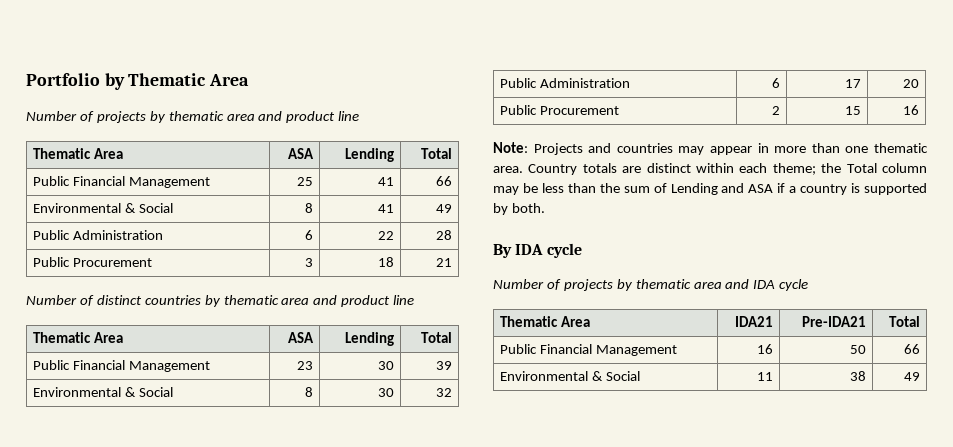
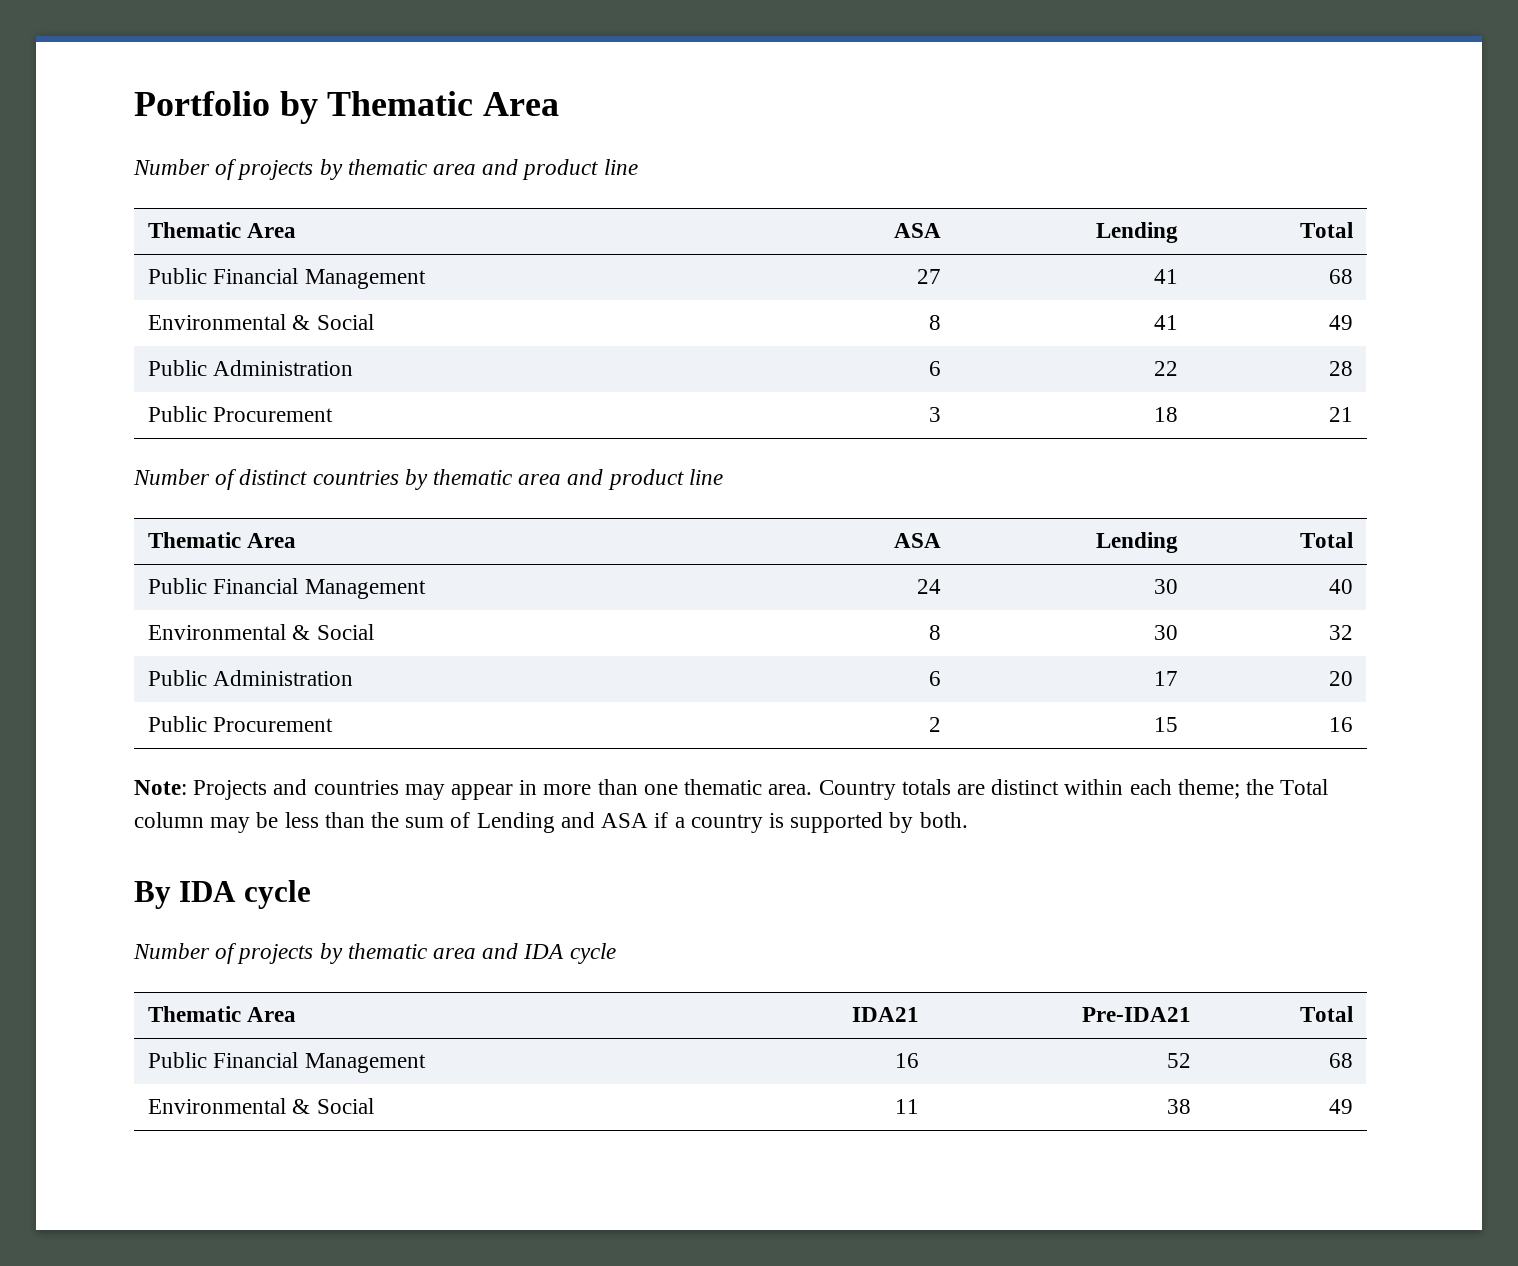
[296,177,313,186] [377,177,394,186] [435,176,452,186] 25 | 41 | 66 -> [916,269,941,284] [1153,269,1178,284] [1328,269,1353,284] 27 | 41 | 68
[296,361,313,370] [377,361,394,370] [435,361,452,370] 23 | 30 | 39 -> [916,579,941,594] [1153,579,1178,594] [1328,579,1353,594] 24 | 30 | 40
[849,345,866,354] [903,344,920,354] 50 | 66 -> [1166,1053,1191,1068] [1328,1053,1353,1068] 52 | 68

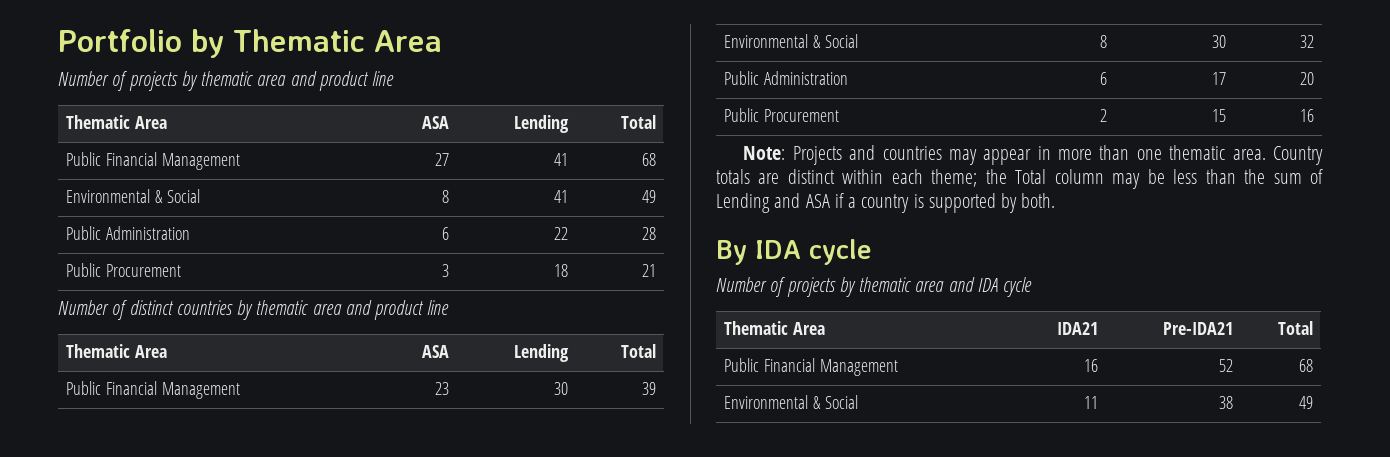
[916,579,941,594] [1153,579,1178,594] [1328,579,1353,594] 24 | 30 | 40 -> [434,382,449,395] [553,382,568,395] [641,382,656,395] 23 | 30 | 39

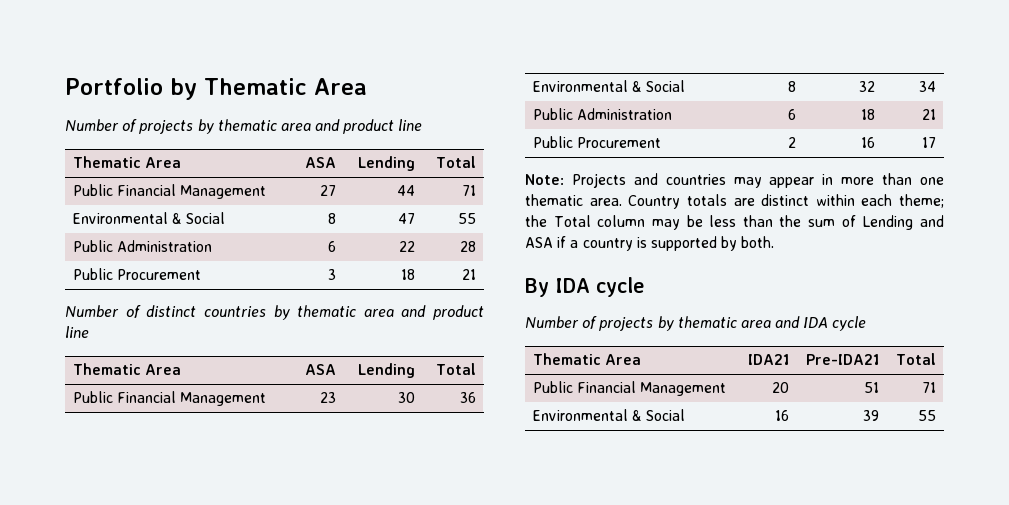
[553,153,568,166] [641,153,656,166] [66,189,200,203] [441,190,449,203] [553,190,568,203] [641,190,656,203] 41 | 68 // Environmental & Social | 8 | 41 | 49 -> [397,185,416,196] [462,185,477,196] [72,212,226,224] [328,213,337,224] [398,213,416,224] [458,213,477,224] 44 | 71 // Environmental & Social | 8 | 47 | 55
[641,382,656,395] [724,34,858,48] [1099,35,1107,48] [1211,35,1226,48] [1299,35,1314,48] [724,71,848,85] [1099,72,1107,85] [1211,72,1226,85] [1299,72,1314,85] 39 // Environmental & Social | 8 | 30 | 32 // Public Administration | 6 | 17 | 20 -> [460,392,477,403] [532,80,686,92] [788,81,797,92] [859,81,876,92] [919,81,937,92] [532,108,672,120] [788,109,797,120] [861,109,876,120] [922,109,937,120] 36 // Environmental & Social | 8 | 32 | 34 // Public Administration | 6 | 18 | 21
[1211,109,1226,122] [1299,109,1314,122] 15 | 16 -> [861,137,876,148] [922,137,937,148] 16 | 17
[1083,359,1098,372] [1218,359,1233,372] [1298,359,1313,372] [724,395,858,409] [1083,396,1098,409] [1218,396,1233,409] [1298,396,1313,409] 16 | 52 | 68 // Environmental & Social | 11 | 38 | 49 -> [772,382,790,393] [864,382,880,393] [922,382,937,393] [532,409,686,421] [775,410,790,421] [863,410,880,421] [918,410,937,421] 20 | 51 | 71 // Environmental & Social | 16 | 39 | 55

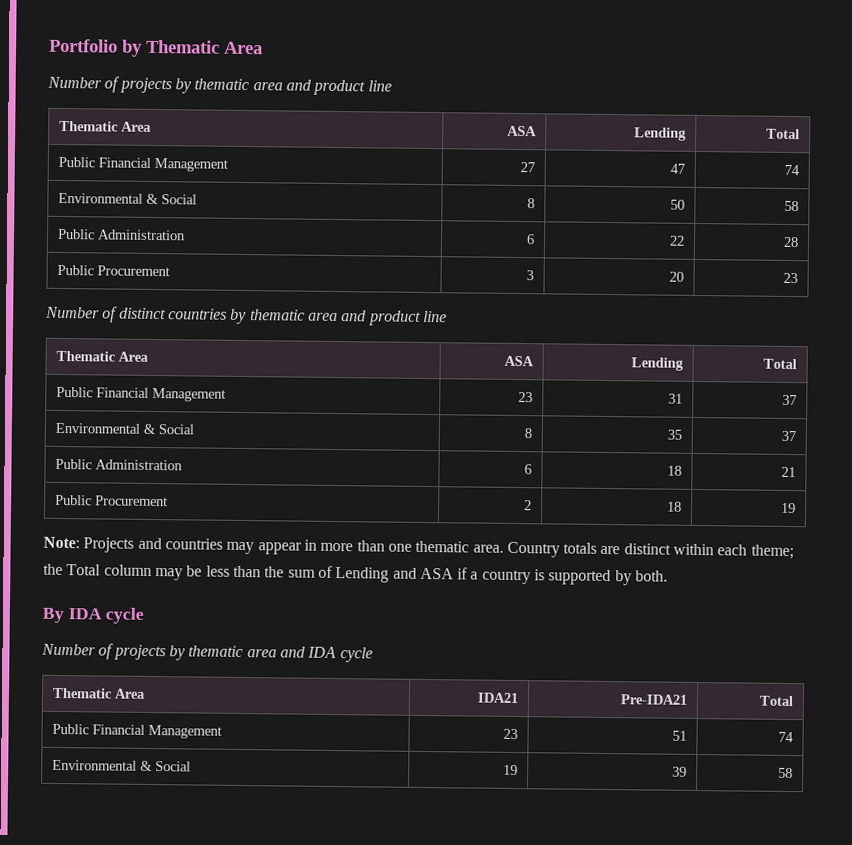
[397,185,416,196] [462,185,477,196] [72,212,226,224] [328,213,337,224] [398,213,416,224] [458,213,477,224] 44 | 71 // Environmental & Social | 8 | 47 | 55 -> [670,163,686,174] [784,164,801,176] [57,192,197,205] [527,198,536,209] [670,199,686,210] [784,200,800,212] 47 | 74 // Environmental & Social | 8 | 50 | 58
[401,269,416,280] [462,269,477,280] 18 | 21 -> [669,271,685,282] [783,272,799,284] 20 | 23
[398,392,416,403] [460,392,477,403] [532,80,686,92] [788,81,797,92] [859,81,876,92] [919,81,937,92] 30 | 36 // Environmental & Social | 8 | 32 | 34 -> [668,393,684,404] [782,394,798,406] [54,422,194,435] [524,428,533,439] [667,429,683,440] [781,430,797,442] 31 | 37 // Environmental & Social | 8 | 35 | 37
[861,137,876,148] [922,137,937,148] 16 | 17 -> [667,501,683,512] [781,502,797,514] 18 | 19
[772,382,790,393] 20 -> [503,728,519,740] 23
[922,382,937,393] [532,409,686,421] [775,410,790,421] 71 // Environmental & Social | 16 -> [778,731,795,743] [51,759,191,772] [503,764,519,776] 74 // Environmental & Social | 19
[918,410,937,421] 55 -> [778,767,794,779] 58

